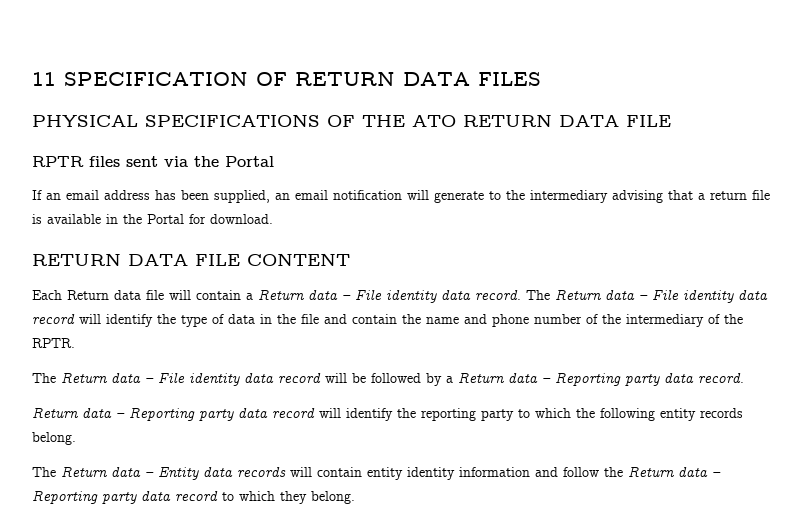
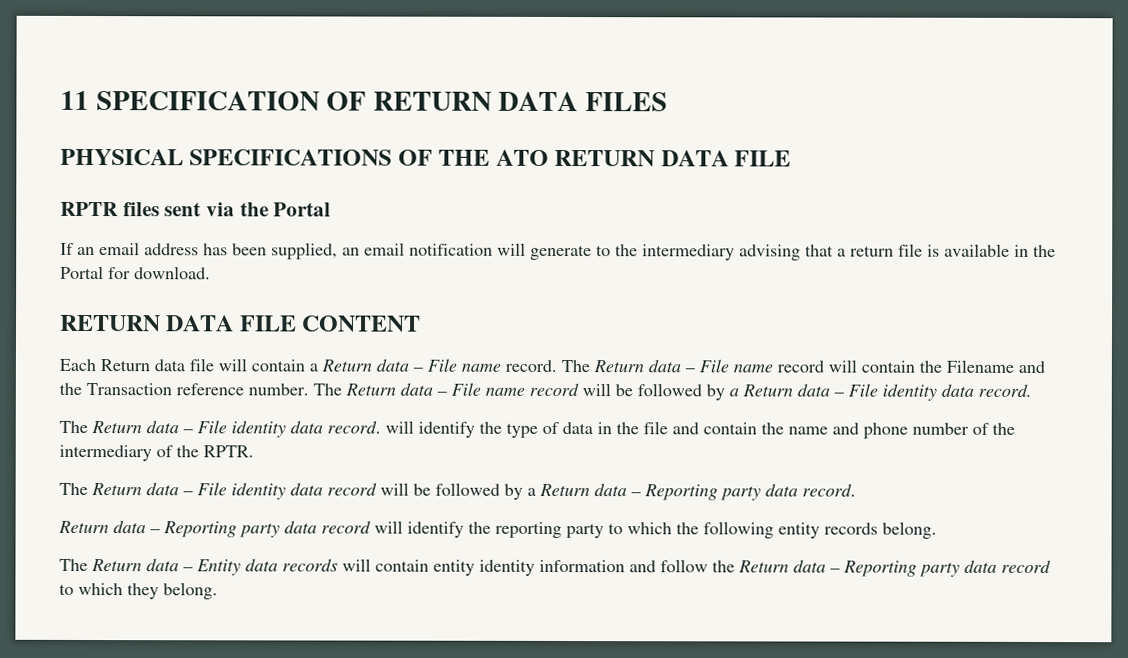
[386,289,768,303] [32,314,75,324] identity data record. The Return data – File identity data record -> [461,359,1045,374] [59,382,1032,401] [59,420,381,438] name record. The Return data – File name record will contain the Filename and the Transaction reference number. The Return data – File name record will be followed by a Return data – File identity data record. // The Return data – File identity data record.

